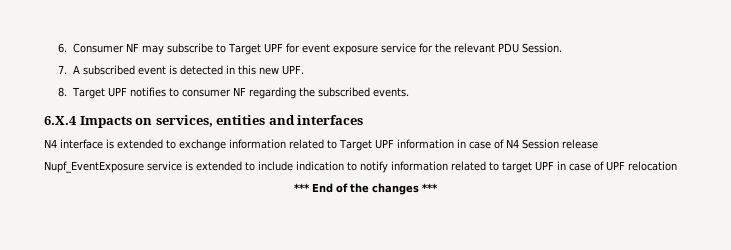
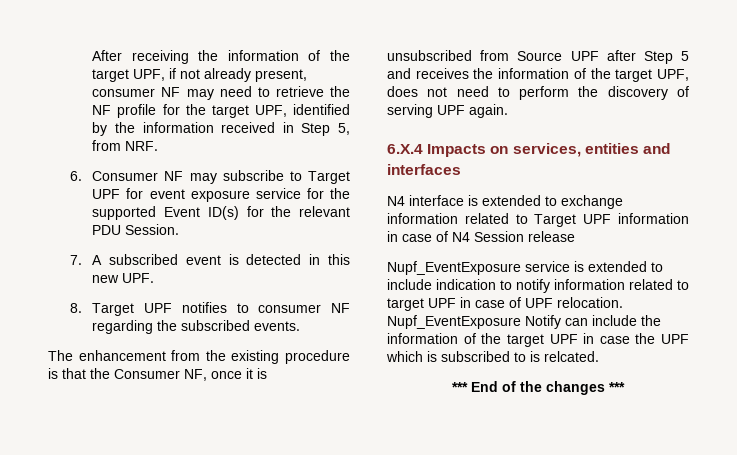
(58, 48) none -> [92,50,350,64] [92,68,308,82] [92,86,350,100] [92,104,351,118] [92,122,350,136] [92,140,159,151] After receiving the information of the target UPF, if not already present, consumer NF may need to retrieve the NF profile for the target UPF, identified by the information received in Step 5, from NRF. //
(451, 48) none -> [92,206,292,220] supported Event ID(s) for the
(409, 92) none -> [48,350,350,364] [48,368,267,381] [387,50,689,64] [387,68,689,82] [387,86,689,100] [387,104,508,118] // The enhancement from the existing procedure is that the Consumer NF, once it is unsubscribed from Source UPF after Step 5 and receives the information of the target UPF, does not need to perform the discovery of serving UPF again.
[628,161,677,171] relocation -> [557,297,623,308] [387,315,661,329] [387,333,689,347] [386,351,599,362] relocation. Nupf_EventExposure Notify can include the information of the target UPF in case the UPF which is subscribed to is relcated.

